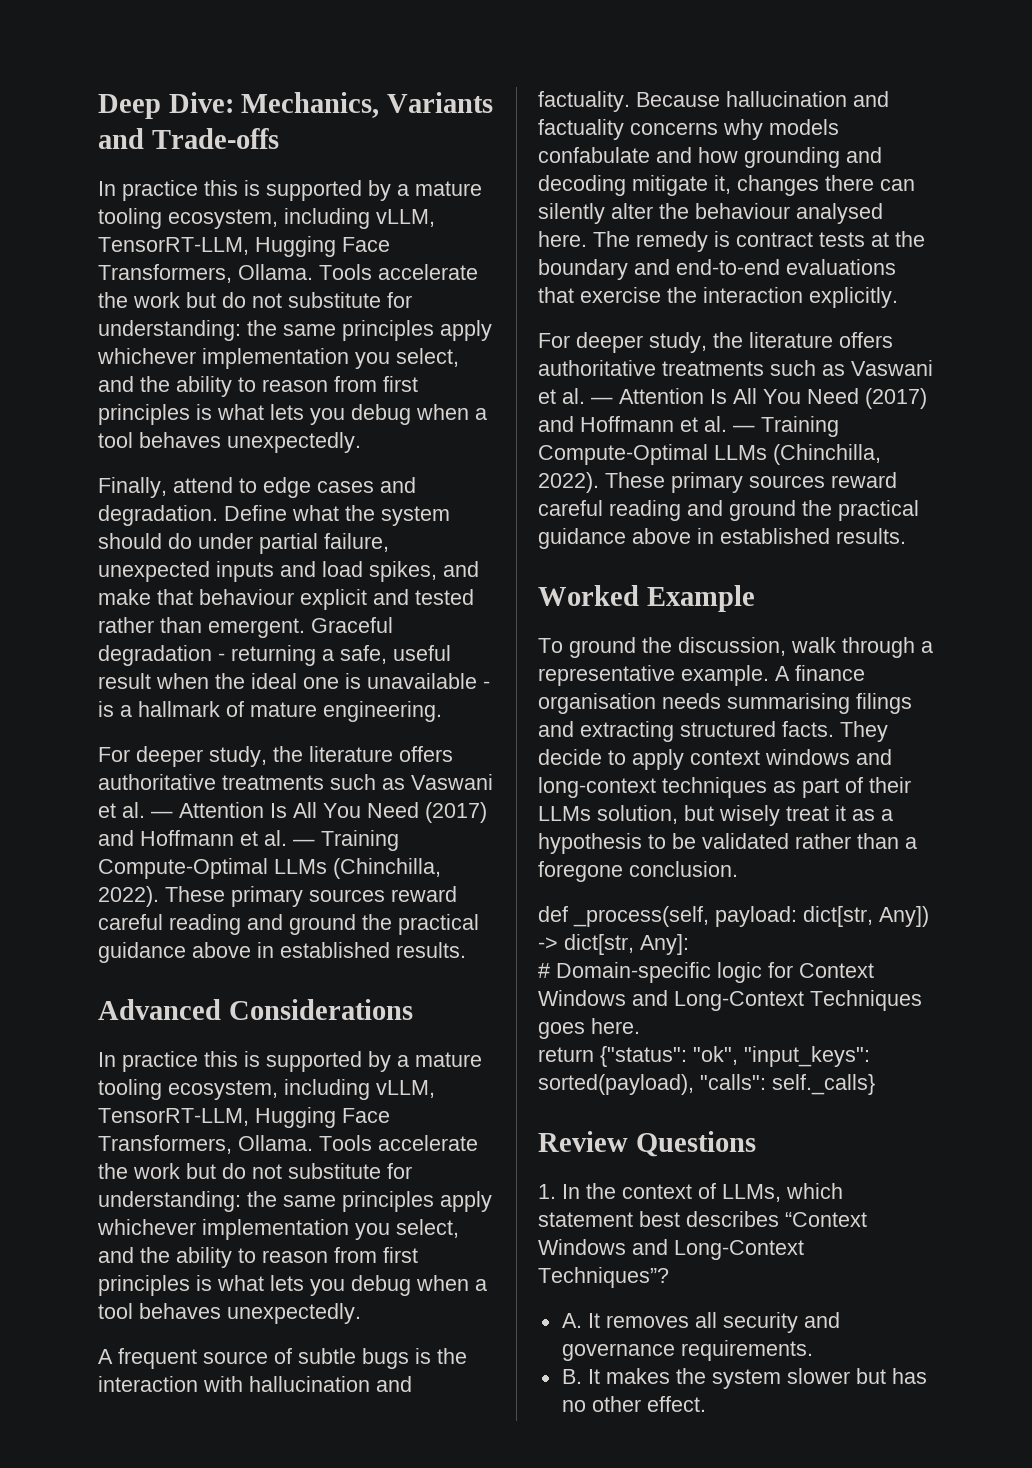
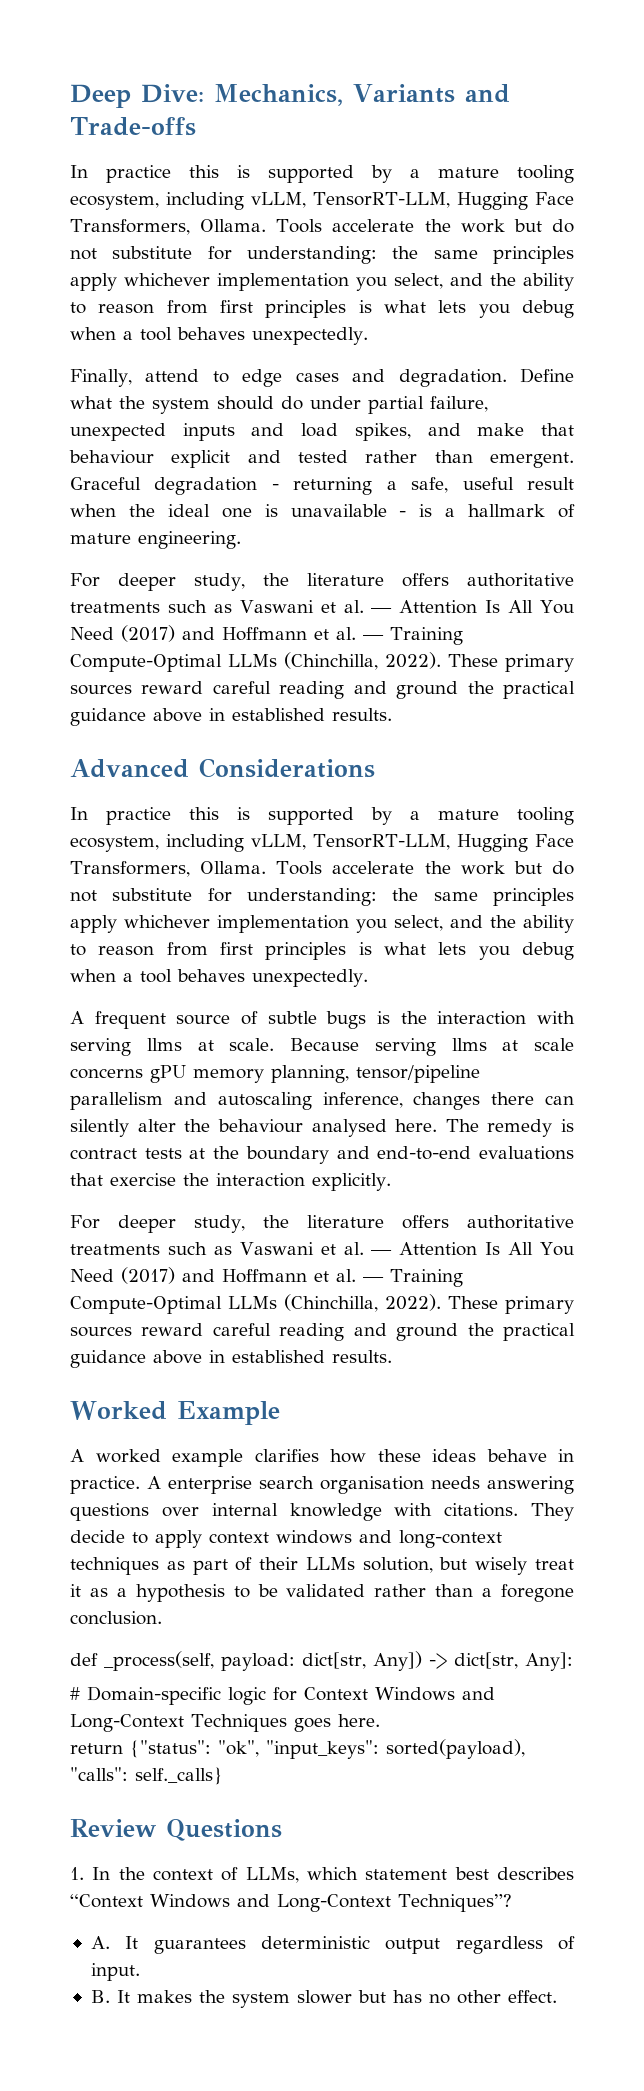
[249,1376,412,1392] [538,91,889,112] [538,119,839,140] [538,147,882,168] [538,175,731,196] hallucination and factuality. Because hallucination and factuality concerns why models confabulate and how grounding and decoding mitigate it, -> [70,1038,574,1056] [70,1065,480,1083] [70,1092,403,1110] serving llms at scale. Because serving llms at scale concerns gPU memory planning, tensor/pipeline parallelism and autoscaling inference,
[538,637,933,658] [538,665,865,686] [538,693,912,714] [538,721,834,742] To ground the discussion, walk through a representative example. A finance organisation needs summarising filings and extracting structured facts. -> [70,1449,574,1467] [70,1476,574,1494] [70,1503,519,1521] A worked example clarifies how these ideas behave in practice. A enterprise search organisation needs answering questions over internal knowledge with citations.
[605,1312,840,1333] [561,1340,813,1361] removes all security and governance requirements. -> [153,1936,576,1954] [90,1963,140,1981] guarantees deterministic output regardless of input.

